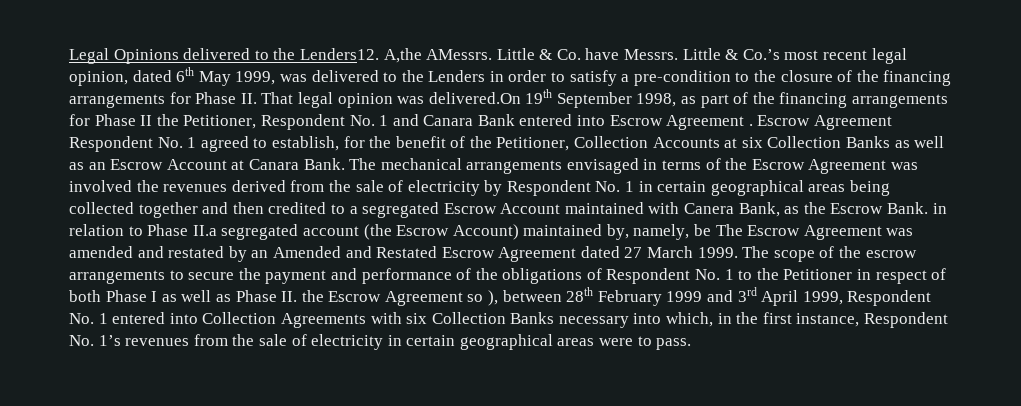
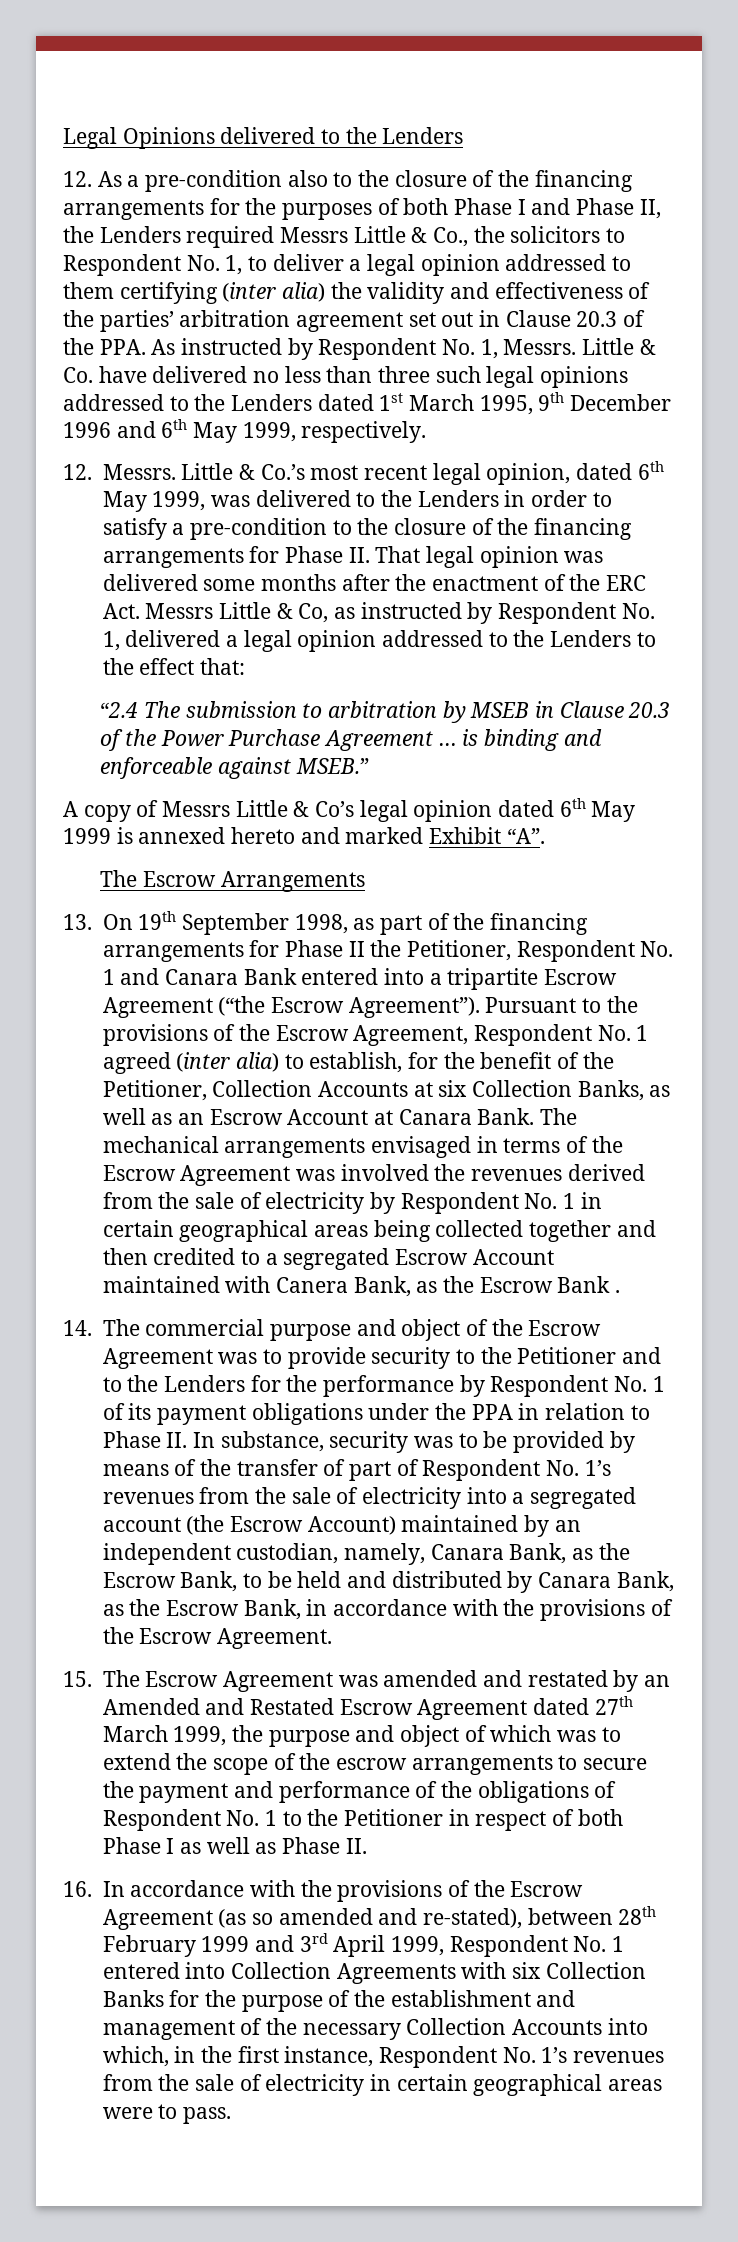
[299,48,620,63] Lenders12. A,the AMessrs. Little & Co. have -> [382,127,464,144] [63,170,633,192] [63,198,661,220] [63,226,626,248] [63,254,632,276] [63,282,651,304] [63,310,646,332] [63,338,656,360] [63,366,629,388] [63,392,672,415] [63,419,427,443] [63,464,92,480] Lenders // 12. As a pre-condition also to the closure of the financing arrangements for the purposes of both Phase I and Phase II, the Lenders required Messrs Little & Co., the solicitors to Respondent No. 1, to deliver a legal opinion addressed to them certifying (inter alia) the validity and effectiveness of the parties’ arbitration agreement set out in Clause 20.3 of the PPA. As instructed by Respondent No. 1, Messrs. Little & Co. have delivered no less than three such legal opinions addressed to the Lenders dated 1st March 1995, 9th December 1996 and 6th May 1999, respectively. // 12.
[428,92,521,104] delivered.On -> [102,574,646,591] [102,602,655,624] [102,630,656,652] [102,658,245,675] [100,701,671,723] [100,729,602,751] [100,757,369,779] [63,798,636,822] [63,827,545,844] [100,870,365,892] [63,914,133,930] delivered some months after the enactment of the ERC Act. Messrs Little & Co, as instructed by Respondent No. 1, delivered a legal opinion addressed to the Lenders to the effect that: // “2.4 The submission to arbitration by MSEB in Clause 20.3 of the Power Purchase Agreement … is binding and enforceable against MSEB.” // A copy of Messrs Little & Co’s legal opinion dated 6th May 1999 is annexed hereto and marked Exhibit “A”. // The Escrow Arrangements // 13. On
[609,115,893,130] Escrow Agreement . Escrow Agreement -> [429,968,617,990] [102,996,638,1018] [102,1024,469,1046] a tripartite Escrow Agreement (“the Escrow Agreement”). Pursuant to the provisions of the Escrow Agreement,
(249, 144) none -> [176,1052,279,1072] (inter alia)
[846,136,891,148] Banks -> [577,1080,644,1101] Banks,
[887,202,947,214] [69,224,217,236] Bank. in relation to Phase II.a -> [557,1276,620,1293] [63,1319,602,1341] [102,1347,661,1369] [102,1375,665,1397] [102,1403,650,1425] [102,1431,635,1453] [102,1459,611,1481] [102,1487,525,1509] Bank . // 14. The commercial purpose and object of the Escrow Agreement was to provide security to the Petitioner and to the Lenders for the performance by Respondent No. 1 of its payment obligations under the PPA in relation to Phase II. In substance, security was to be provided by means of the transfer of part of Respondent No. 1’s revenues from the sale of electricity into a
[606,224,712,240] by, namely, be -> [523,1515,581,1537] [102,1543,630,1565] [102,1571,674,1593] [102,1599,673,1621] [102,1627,332,1649] [63,1671,92,1687] by an independent custodian, namely, Canara Bank, as the Escrow Bank, to be held and distributed by Canara Bank, as the Escrow Bank, in accordance with the provisions of the Escrow Agreement. // 15.
[624,246,770,258] 27 March 1999. The -> [594,1696,633,1715] [102,1725,621,1747] [102,1753,208,1770] 27th March 1999, the purpose and object of which was to extend the
[301,290,499,306] the Escrow Agreement so ), -> [63,1880,584,1902] [102,1908,522,1930] // 16. In accordance with the provisions of the Escrow Agreement (as so amended and re-stated),
[558,316,629,328] necessary -> [169,1990,576,2012] [102,2018,602,2040] for the purpose of the establishment and management of the necessary Collection Accounts

